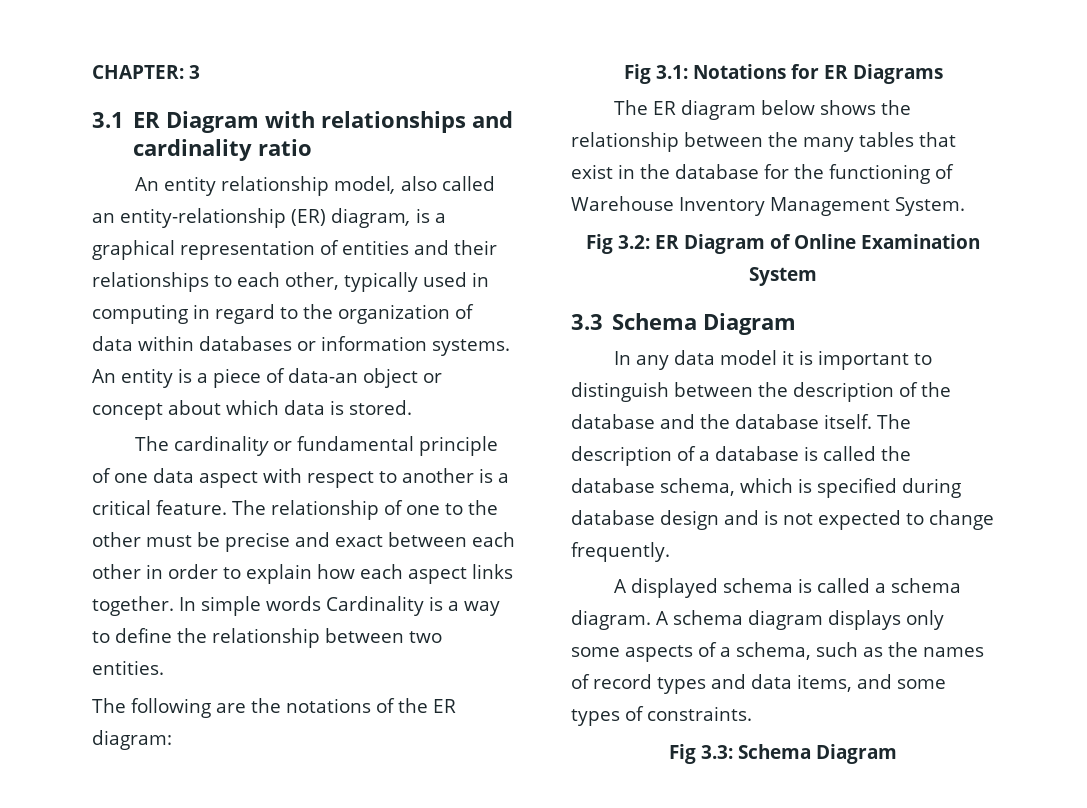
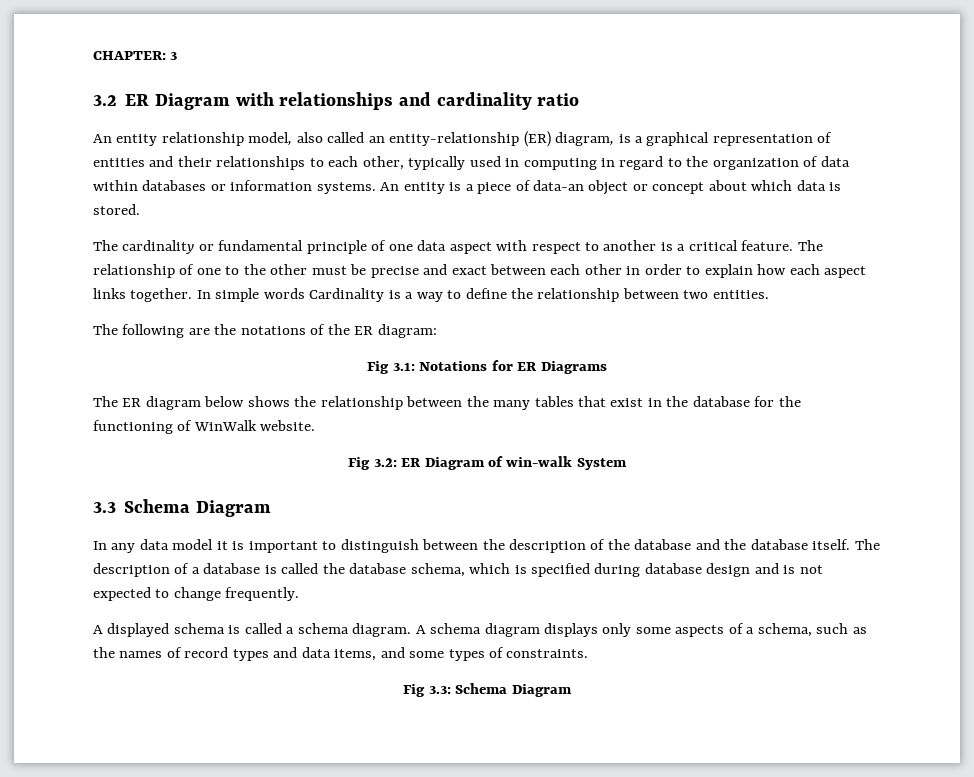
[92,112,124,128] 3.1 -> [93,95,117,106] 3.2
[571,196,965,216] Warehouse Inventory Management System. -> [193,420,316,431] WinWalk website.
[794,234,980,249] Online Examination -> [506,456,573,467] win-walk

